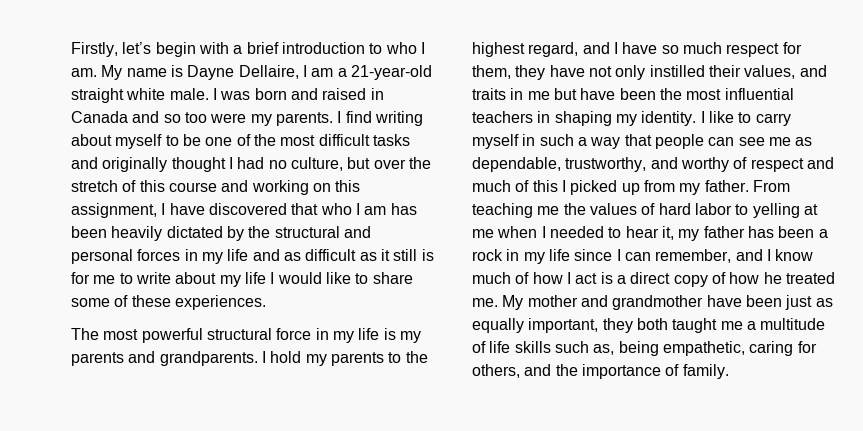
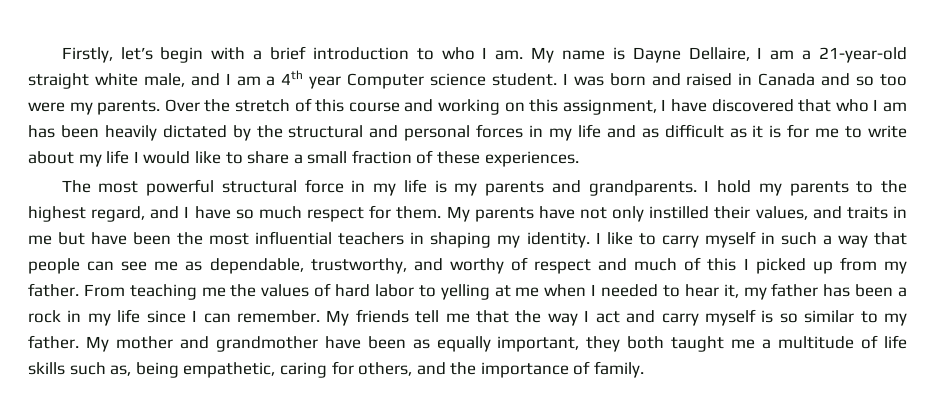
[169,88,209,100] male. -> [143,70,557,89] male, and I am a 4th year Computer science student.
[337,111,423,126] [71,134,410,149] [71,157,406,172] I find writing about myself to be one of the most difficult tasks and originally thought I had no culture, but over -> [164,99,200,112] Over
[393,249,418,261] still -> (764, 131) none
[71,298,110,307] some -> [293,150,412,164] a small fraction
[472,65,546,80] them, they -> [396,206,534,222] them. My parents
[655,249,814,263] [472,272,835,287] [472,298,498,307] remember, and I know much of how I act is a direct copy of how he treated me. -> [236,309,907,326] [28,335,79,349] remember. My friends tell me that the way I act and carry myself is so similar to my father.
[785,295,813,310] just -> (406, 342) none

